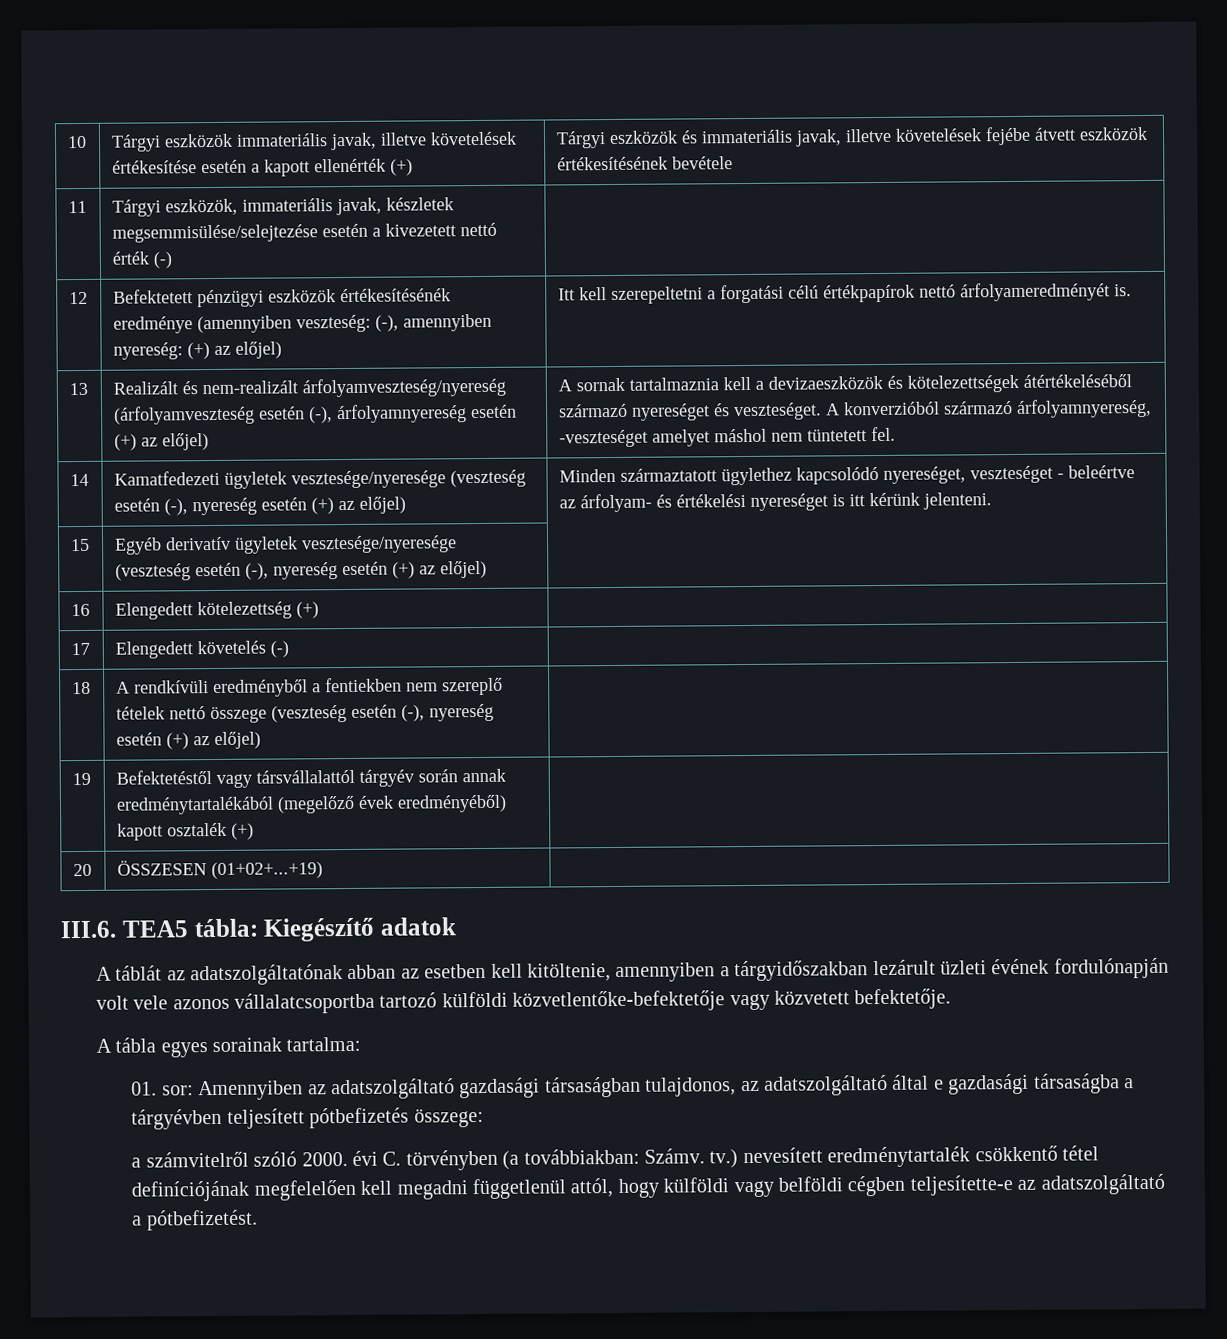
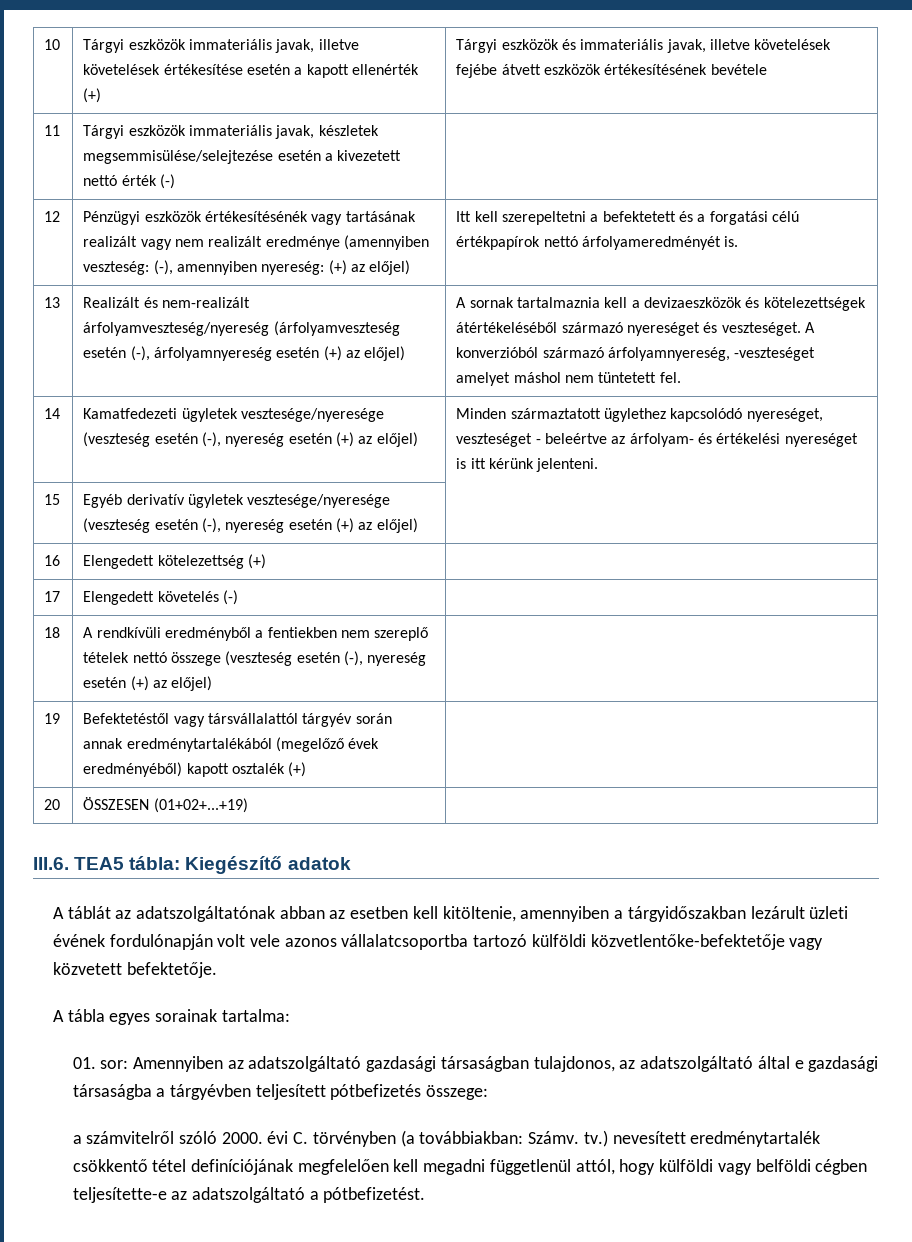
[164,198,238,216] eszközök, -> [128,125,186,136] eszközök
[112,288,451,308] Befektetett pénzügyi eszközök értékesítésénék -> [83,211,416,225] [83,236,263,250] Pénzügyi eszközök értékesítésénék vagy tartásának realizált vagy nem realizált
(716, 295) none -> [602,211,706,222] befektetett és a

